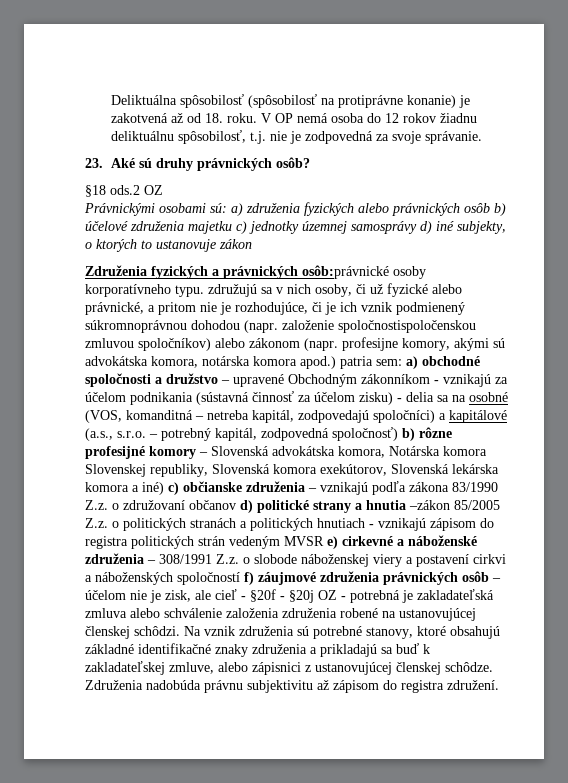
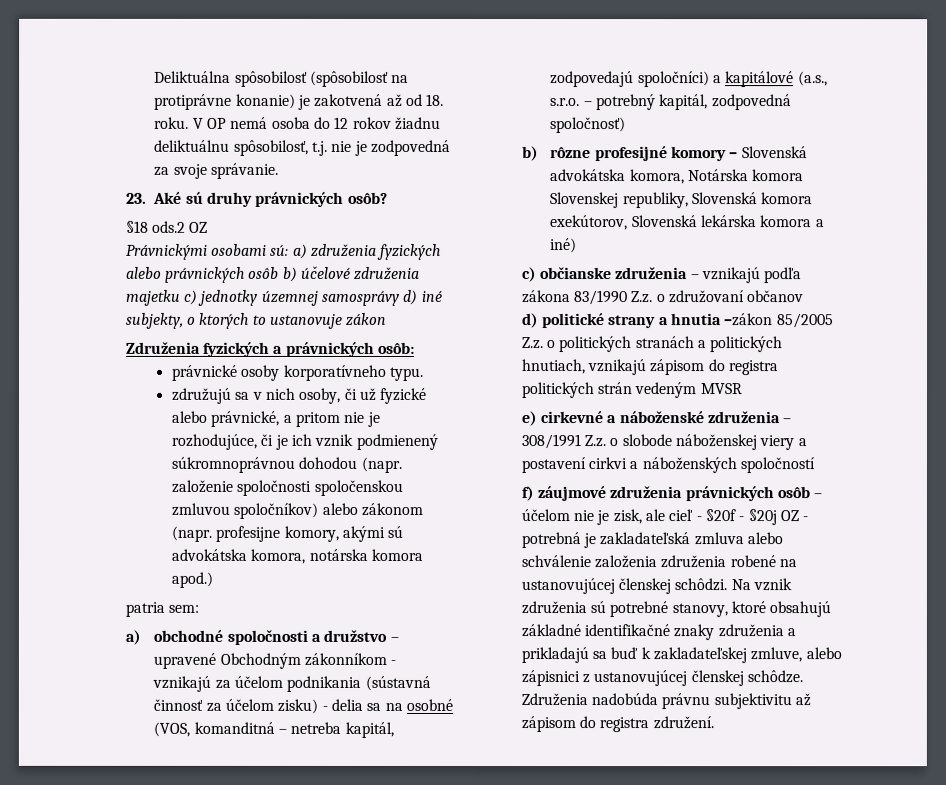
[301,265,389,279] osôb:právnické -> [377,341,415,354] [171,364,238,381] osôb: // právnické
(204, 291) none -> (424, 373) //
[337,320,476,333] spoločnostispoločenskou -> [236,479,403,496] spoločnosti spoločenskou
(336, 362) none -> (213, 579) //
(402, 362) none -> (199, 608) //
(398, 434) none -> (627, 125) //
(164, 488) none -> (578, 246) //
(236, 505) none -> (805, 296) //
[316,518,374,528] hnutiach - -> [521,359,586,375] hnutiach,
(324, 541) none -> (743, 389) //
(240, 578) none -> (815, 465) //

